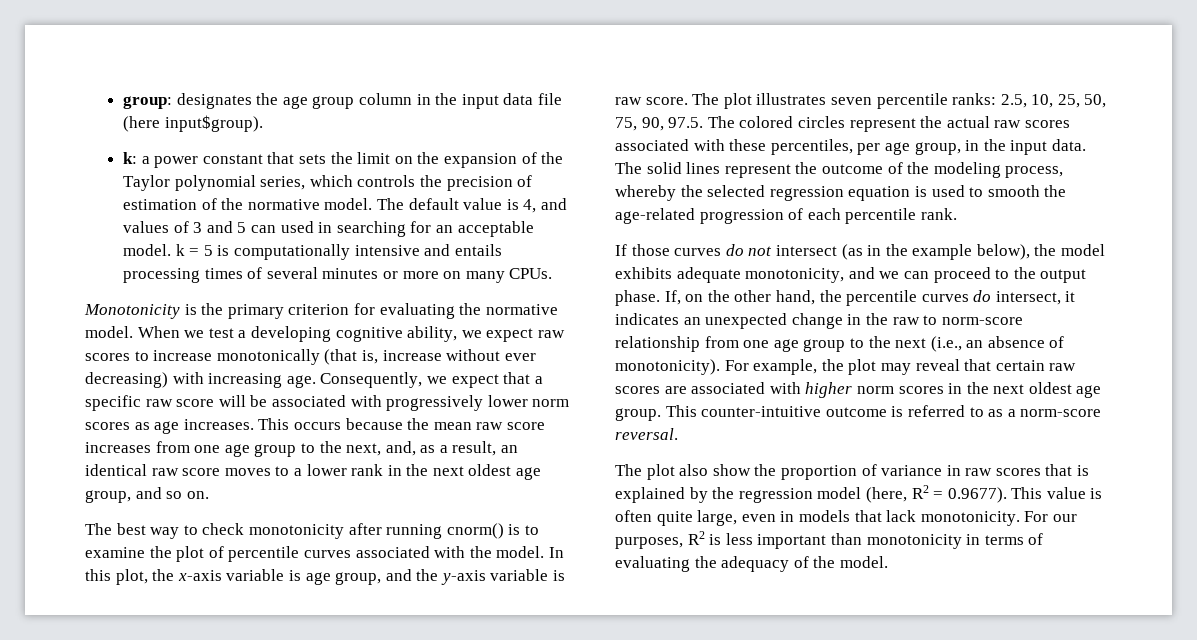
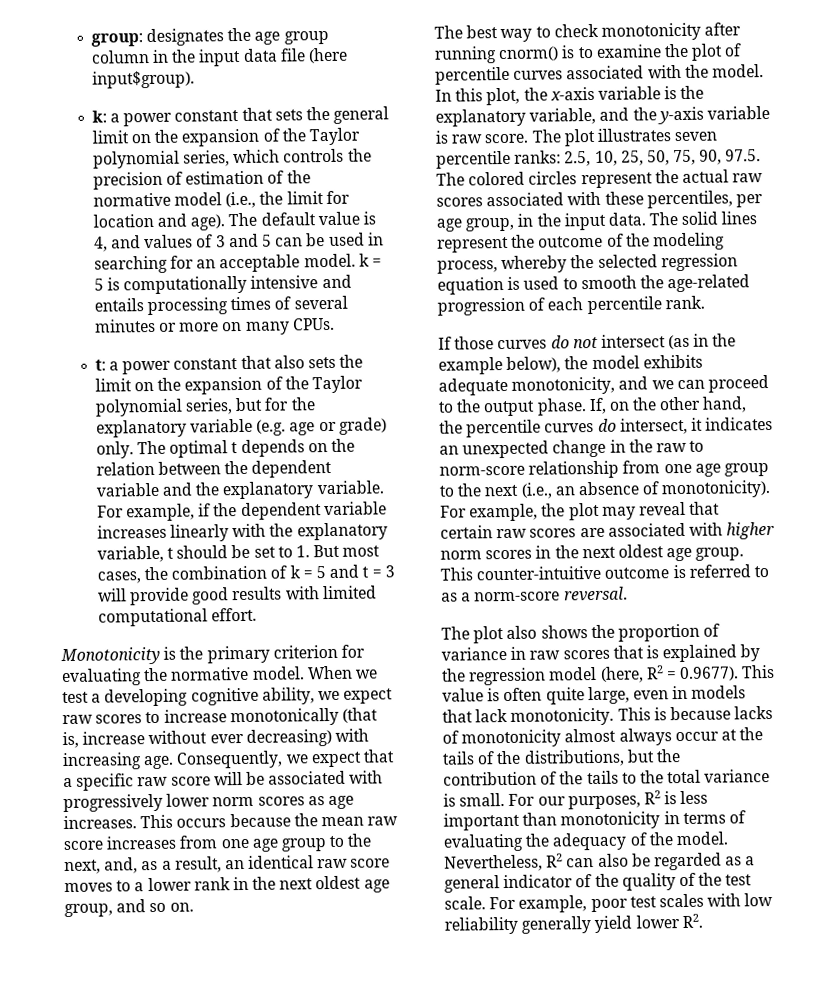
(353, 158) none -> [333,106,390,124] general
[324,198,373,210] model. -> [174,190,350,209] [92,213,226,231] model (i.e., the limit for location and age).
(277, 229) none -> [306,233,326,247] be
(553, 273) none -> [94,354,364,375] [94,375,363,395] [94,397,316,417] [95,417,387,438] [95,438,355,459] [95,459,333,478] [95,480,384,500] [96,501,387,522] [96,522,388,542] [96,544,381,563] [96,564,395,584] [97,585,377,606] [97,607,258,627] // t: a power constant that also sets the limit on the expansion of the Taylor polynomial series, but for the explanatory variable (e.g. age or grade) only. The optimal t depends on the relation between the dependent variable and the explanatory variable. For example, if the dependent variable increases linearly with the explanatory variable, t should be set to 1. But most cases, the combination of k = 5 and t = 3 will provide good results with limited computational effort.
[305,572,382,585] age group, -> [680,85,705,99] [435,107,597,127] the explanatory variable,
[712,464,751,476] show -> [540,625,588,639] shows
(1020, 518) none -> [617,705,774,721] [442,727,764,748] [442,749,681,767] [443,769,771,786] [443,793,506,807] This is because lacks of monotonicity almost always occur at the tails of the distributions, but the contribution of the tails to the total variance is small.
(888, 562) none -> [444,852,756,872] [444,872,753,893] [444,892,774,913] [444,913,703,935] Nevertheless, R2 can also be regarded as a general indicator of the quality of the test scale. For example, poor test scales with low reliability generally yield lower R2.

